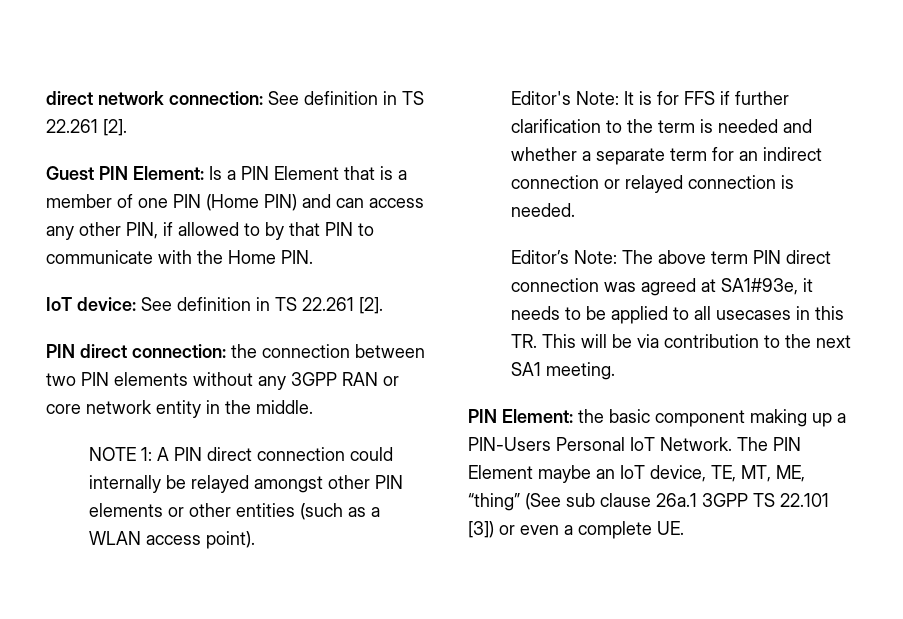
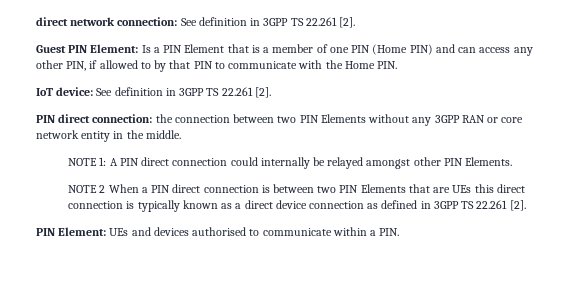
(397, 98) none -> [263,18,289,26] 3GPP
(270, 304) none -> [179,88,205,96] 3GPP
[114,372,188,386] elements -> [320,114,366,123] Elements
[89,503,381,520] [89,531,256,549] [511,91,790,105] [511,119,813,133] [511,147,823,165] [511,175,795,193] [511,203,576,217] [511,250,832,264] [511,278,814,296] [511,306,845,324] [511,334,852,348] [511,362,616,380] [468,409,846,427] [468,437,801,451] [468,465,805,483] [468,493,829,511] [468,521,684,539] elements or other entities (such as a WLAN access point). // Editor's Note: It is for FFS if further clarification to the term is needed and whether a separate term for an indirect connection or relayed connection is needed. // Editor’s Note: The above term PIN direct connection was agreed at SA1#93e, it needs to be applied to all usecases in this TR. This will be via contribution to the next SA1 meeting. // PIN Element: the basic component making up a PIN-Users Personal IoT Network. The PIN Element maybe an IoT device, TE, MT, ME, “thing” (See sub clause 26a.1 3GPP TS 22.101 [3]) or even a complete UE. -> [465,157,513,166] [68,184,525,193] [68,200,526,212] [36,227,400,236] Elements. // NOTE 2 When a PIN direct connection is between two PIN Elements that are UEs this direct connection is typically known as a direct device connection as defined in 3GPP TS 22.261 [2]. // PIN Element: UEs and devices authorised to communicate within a PIN.

